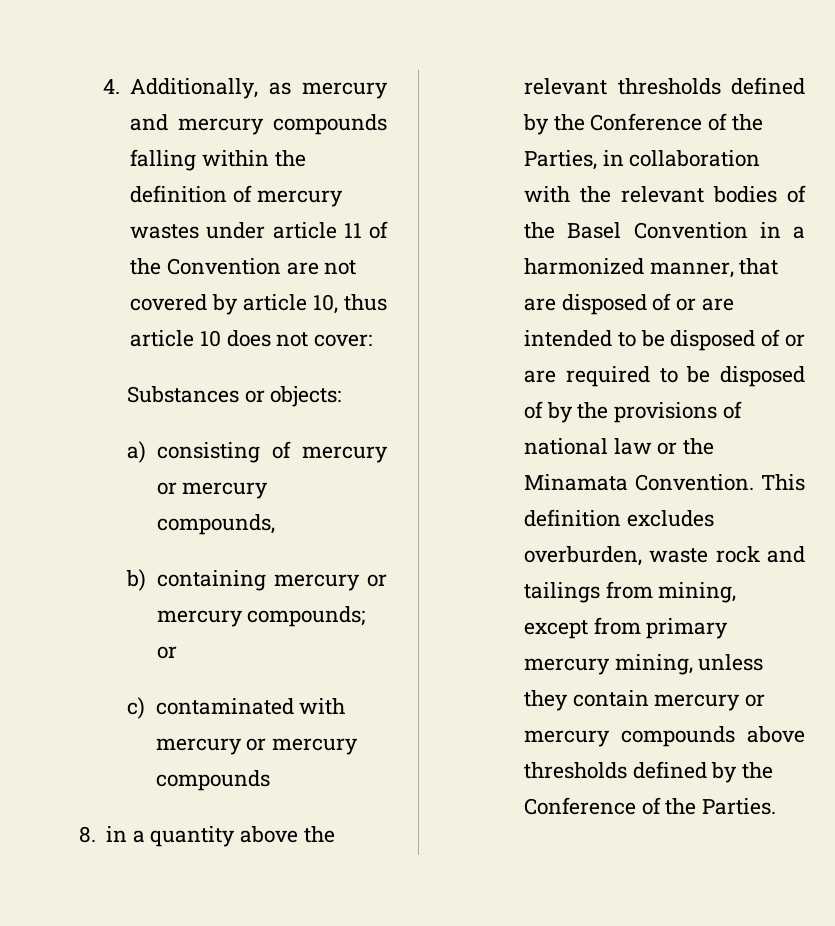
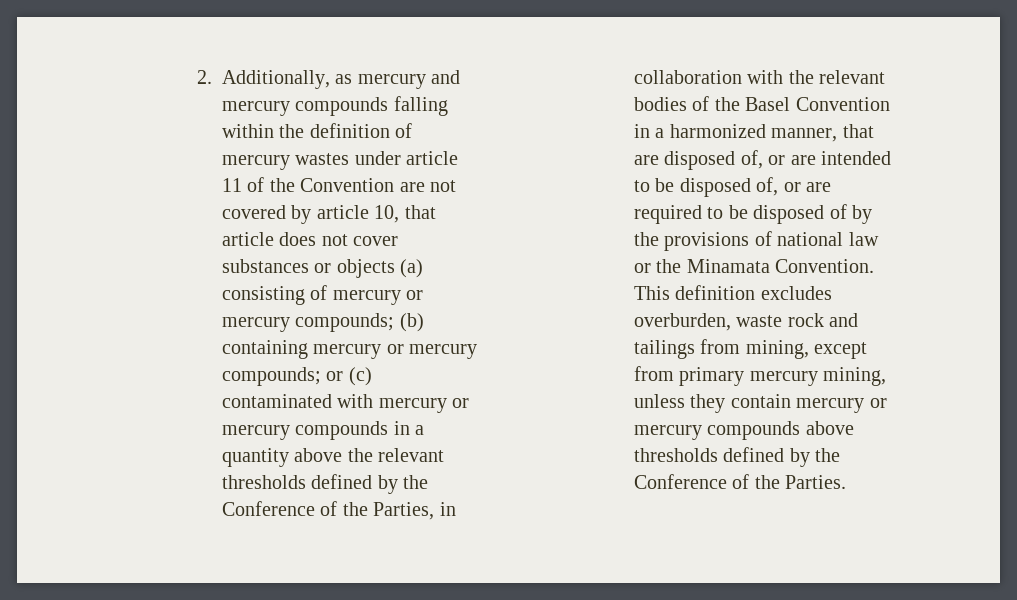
[102,79,120,94] 4. -> [197,70,213,84] 2.
[344,294,387,311] [130,330,372,347] [127,386,342,407] [127,441,147,463] thus article 10 does not cover: // Substances or objects: // a) -> [404,205,436,219] [222,232,399,246] [222,259,424,278] that article does not cover substances or objects (a)
[156,514,275,535] [126,569,147,591] compounds, // b) -> [295,313,424,332] compounds; (b)
[127,697,146,719] // c) -> [348,367,372,386] (c)
[78,826,96,843] // 8. -> (389, 430) none
[652,293,672,311] of -> [740,150,763,169] of,
[761,329,781,347] of -> [756,177,779,196] of,

